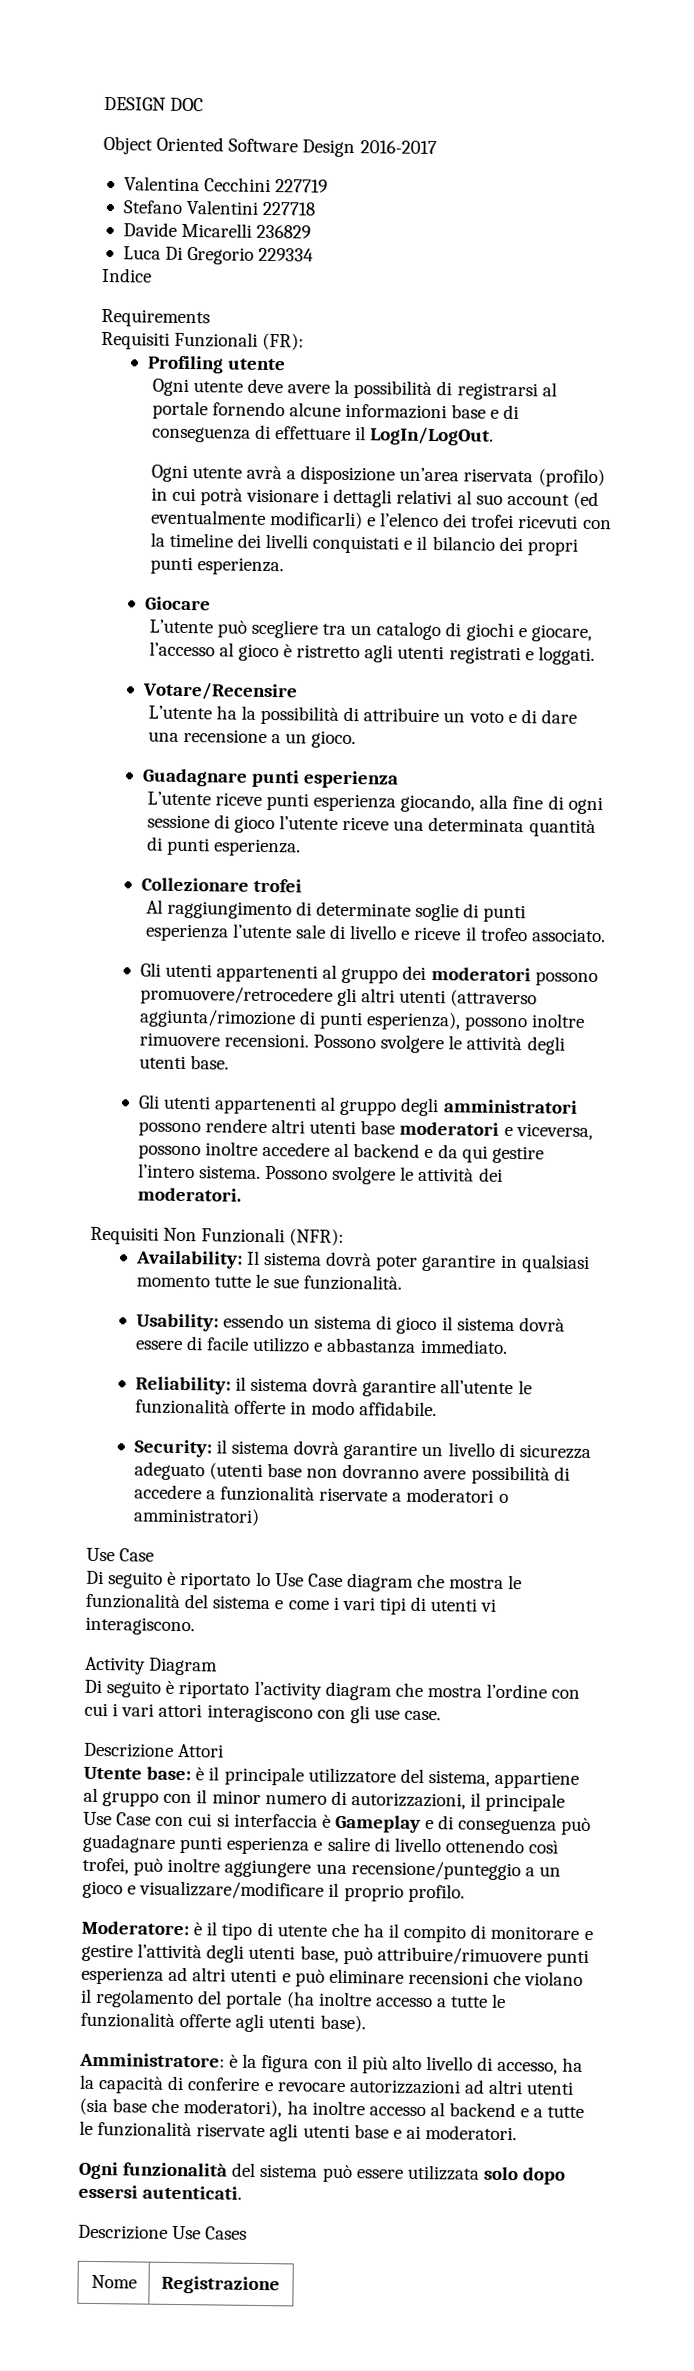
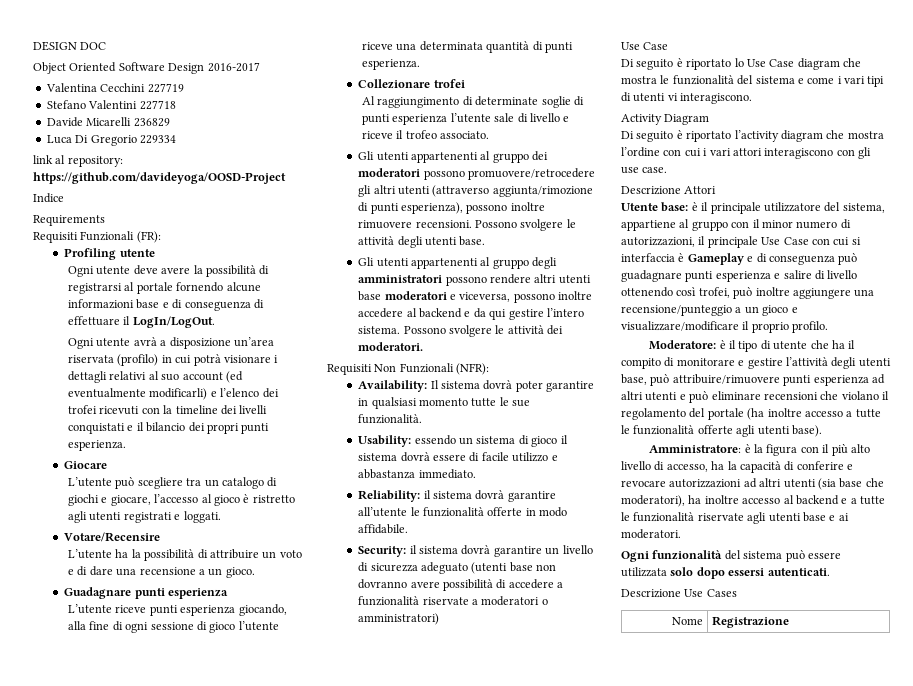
(315, 254) none -> [33,155,123,167] [33,172,286,184] // link al repository: https://github.com/davideyoga/OOSD-Project

